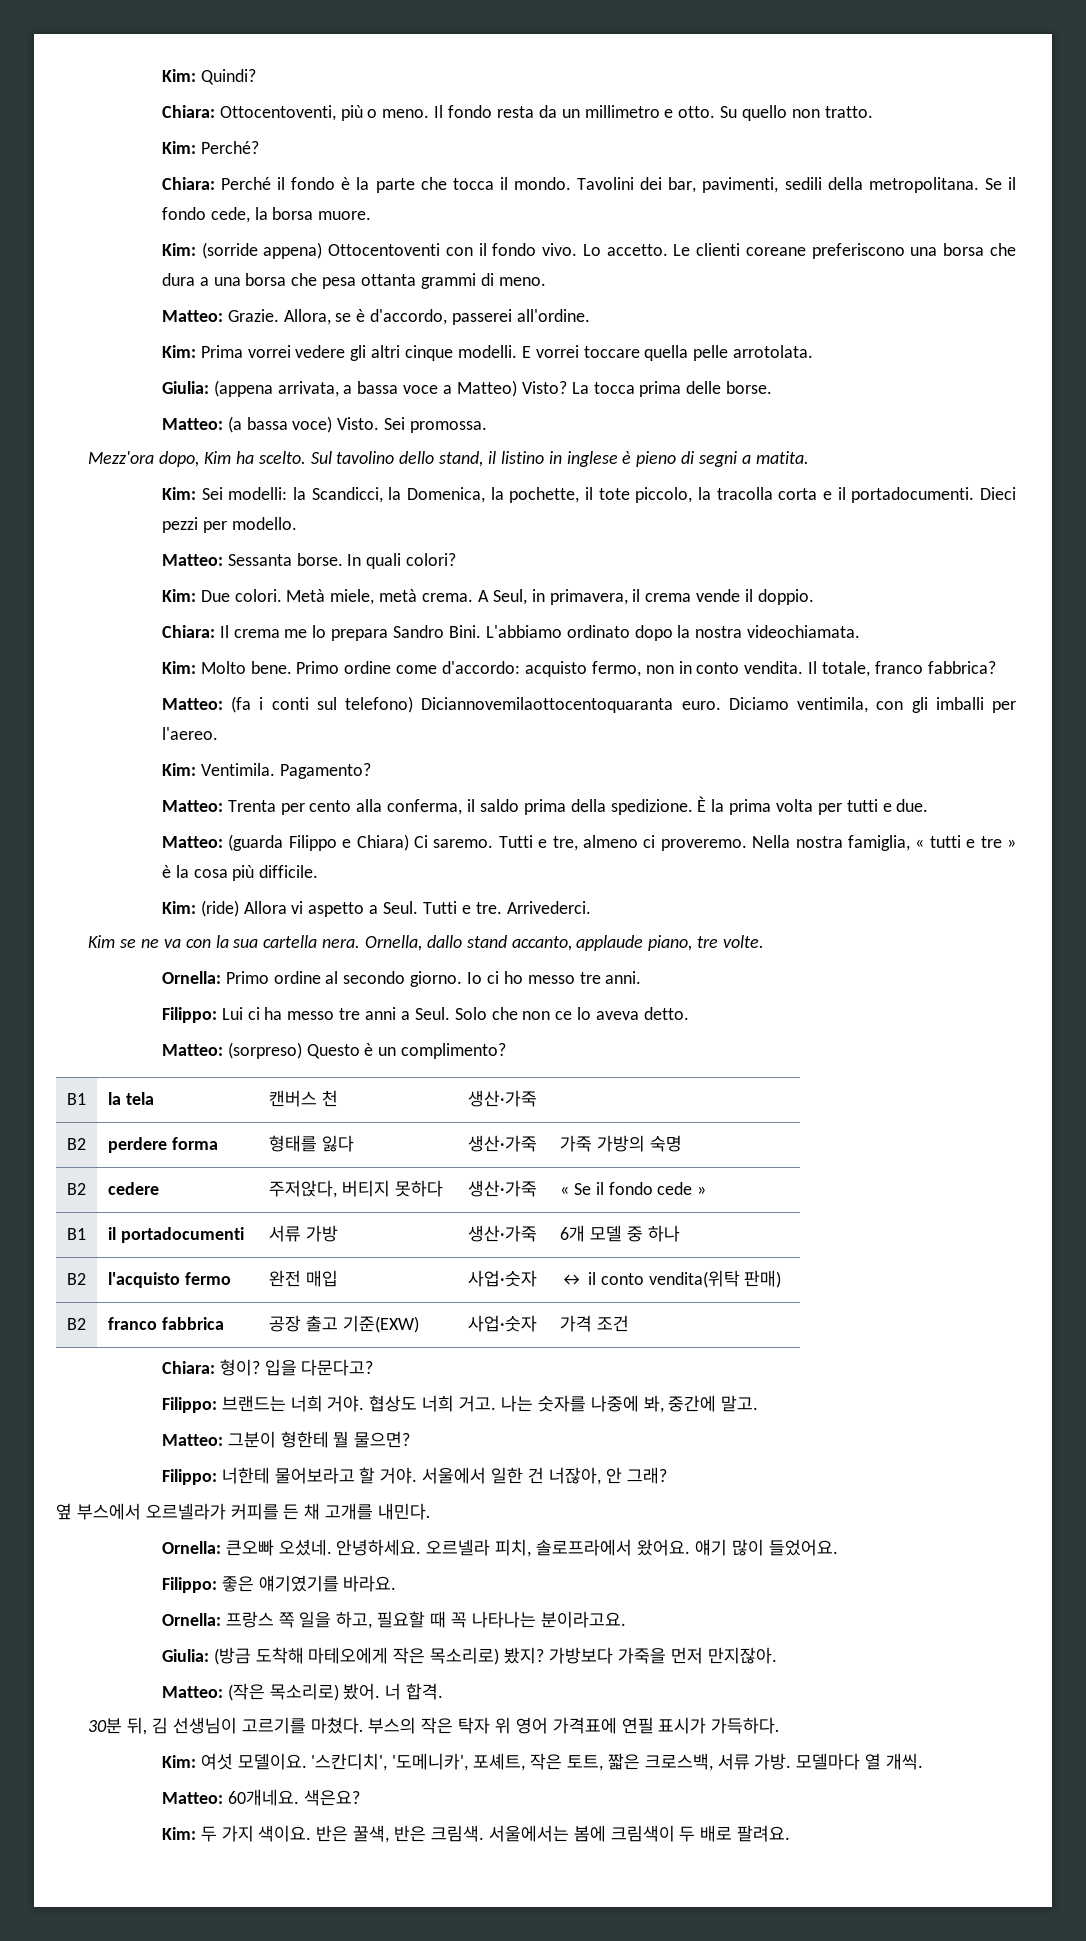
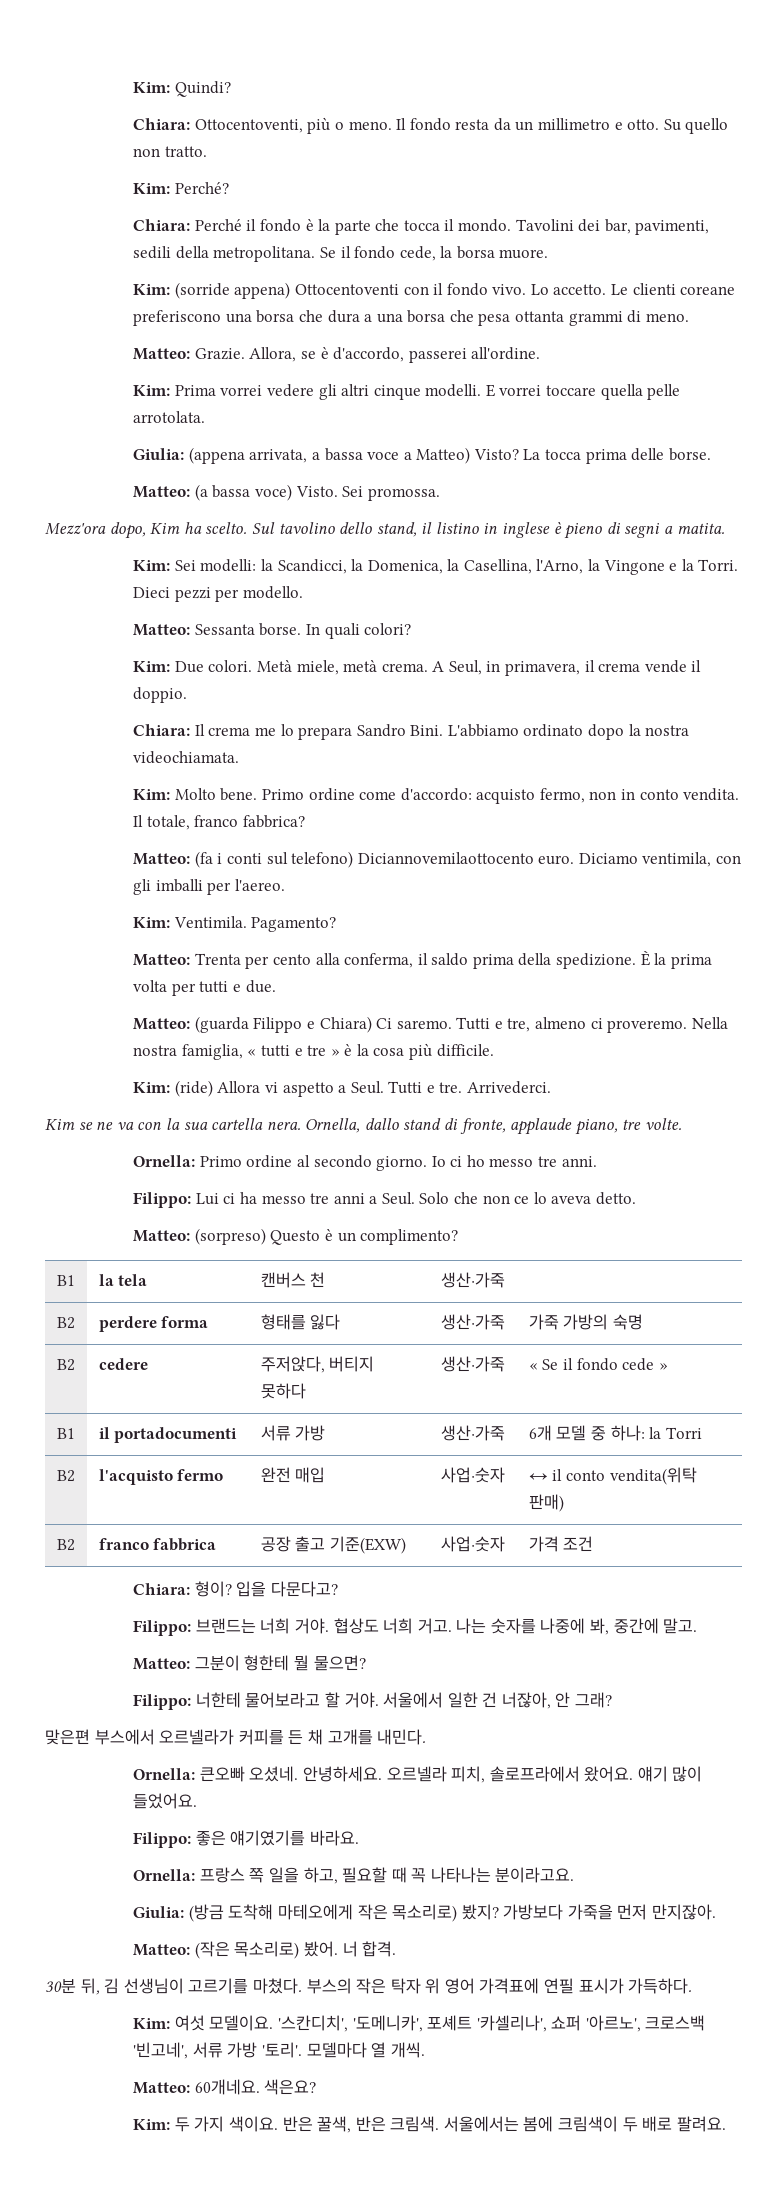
[509,487,975,503] pochette, il tote piccolo, la tracolla corta e il portadocumenti. -> [463,559,739,575] Casellina, l'Arno, la Vingone e la Torri.
[421,697,674,713] Diciannovemilaottocentoquaranta -> [357,852,534,864] Diciannovemilaottocento
[511,936,572,951] accanto, -> [444,1118,506,1134] di fronte,
[647,1225,680,1242] 하나 -> [610,1425,702,1441] 하나: la Torri
[56,1503,72,1520] 옆 -> [45,1729,90,1745] 맞은편
[473,1753,792,1771] 포셰트, 작은 토트, 짧은 크로스백, 서류 가방. -> [427,2015,706,2032] [133,2042,302,2059] 포셰트 '카셀리나', 쇼퍼 '아르노', 크로스백 '빈고네', 서류 가방 '토리'.

